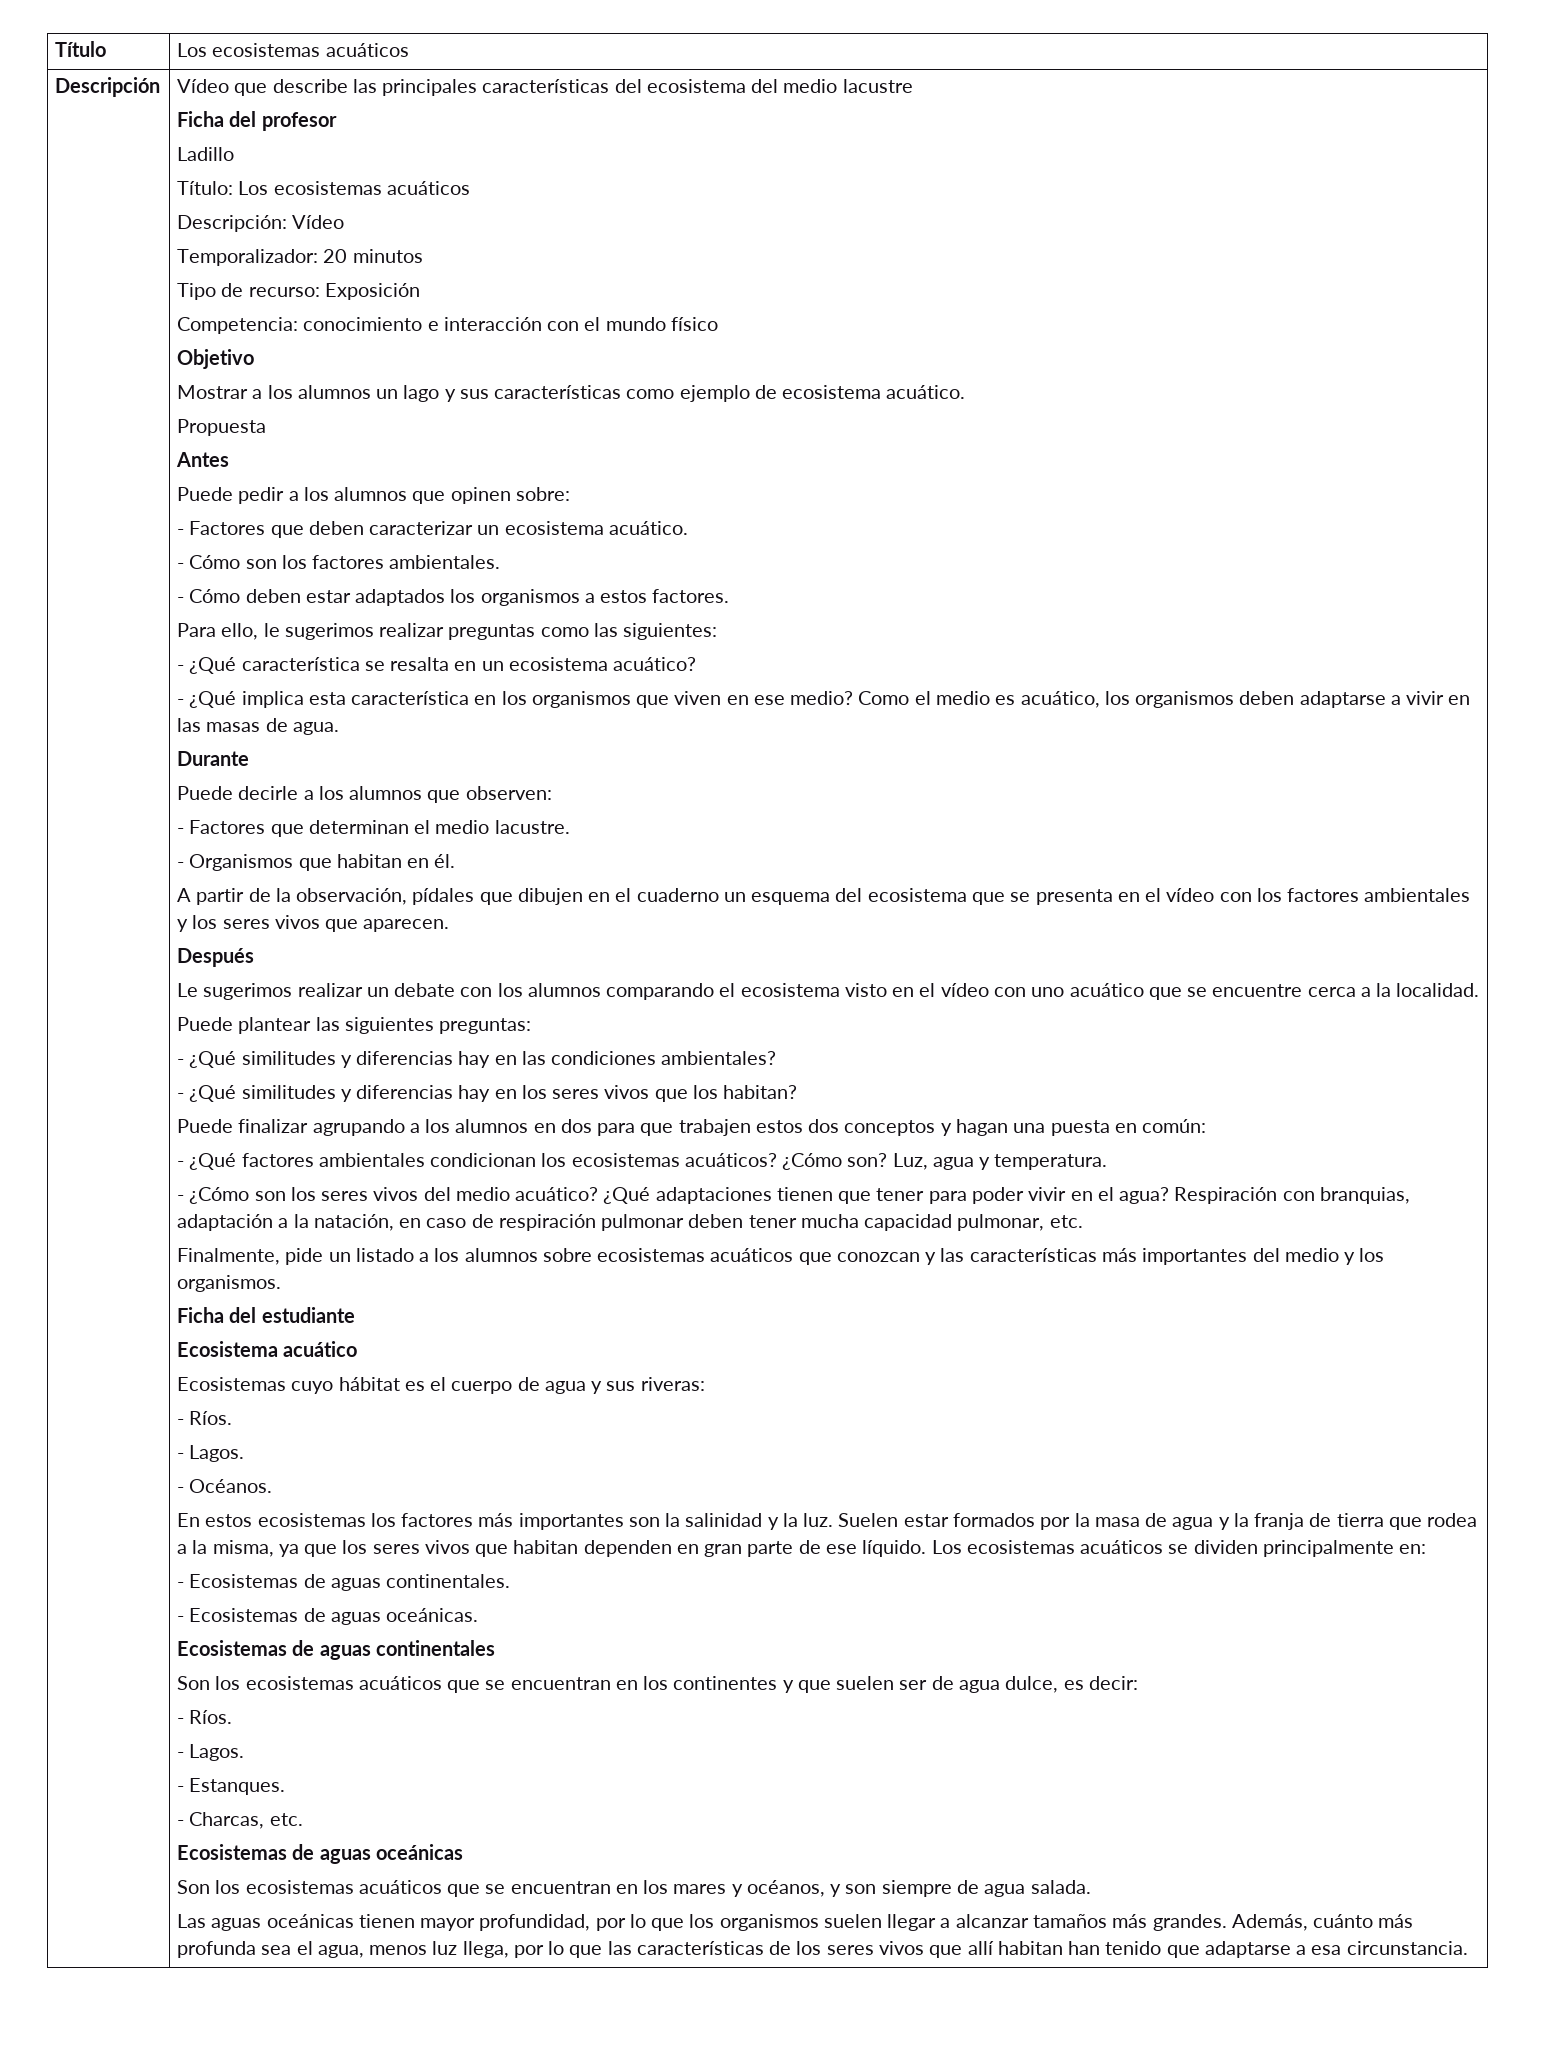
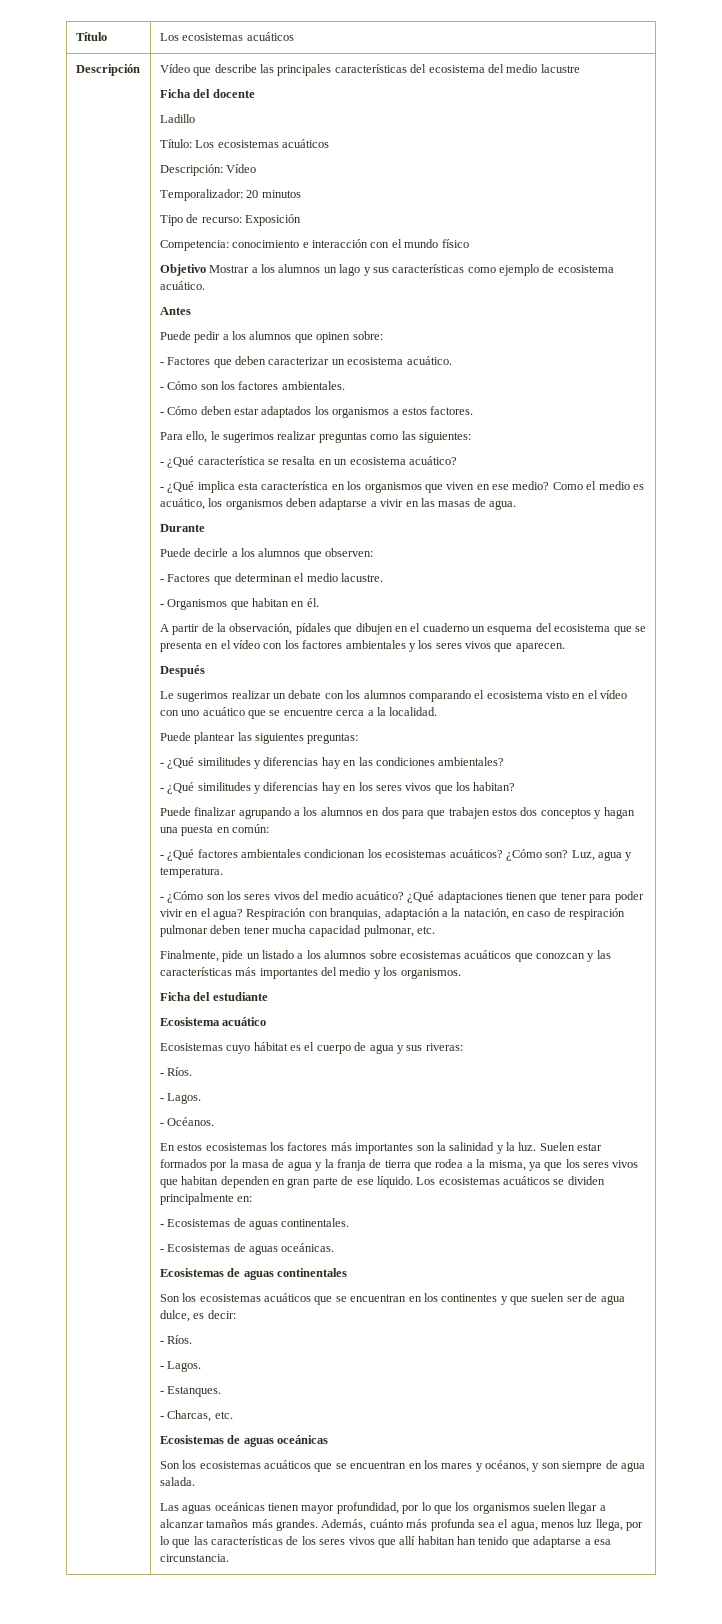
[261,112,337,131] profesor -> [212,89,255,98] docente
(255, 359) // -> (206, 270) none
[177,419,267,436] // Propuesta -> (205, 285) none

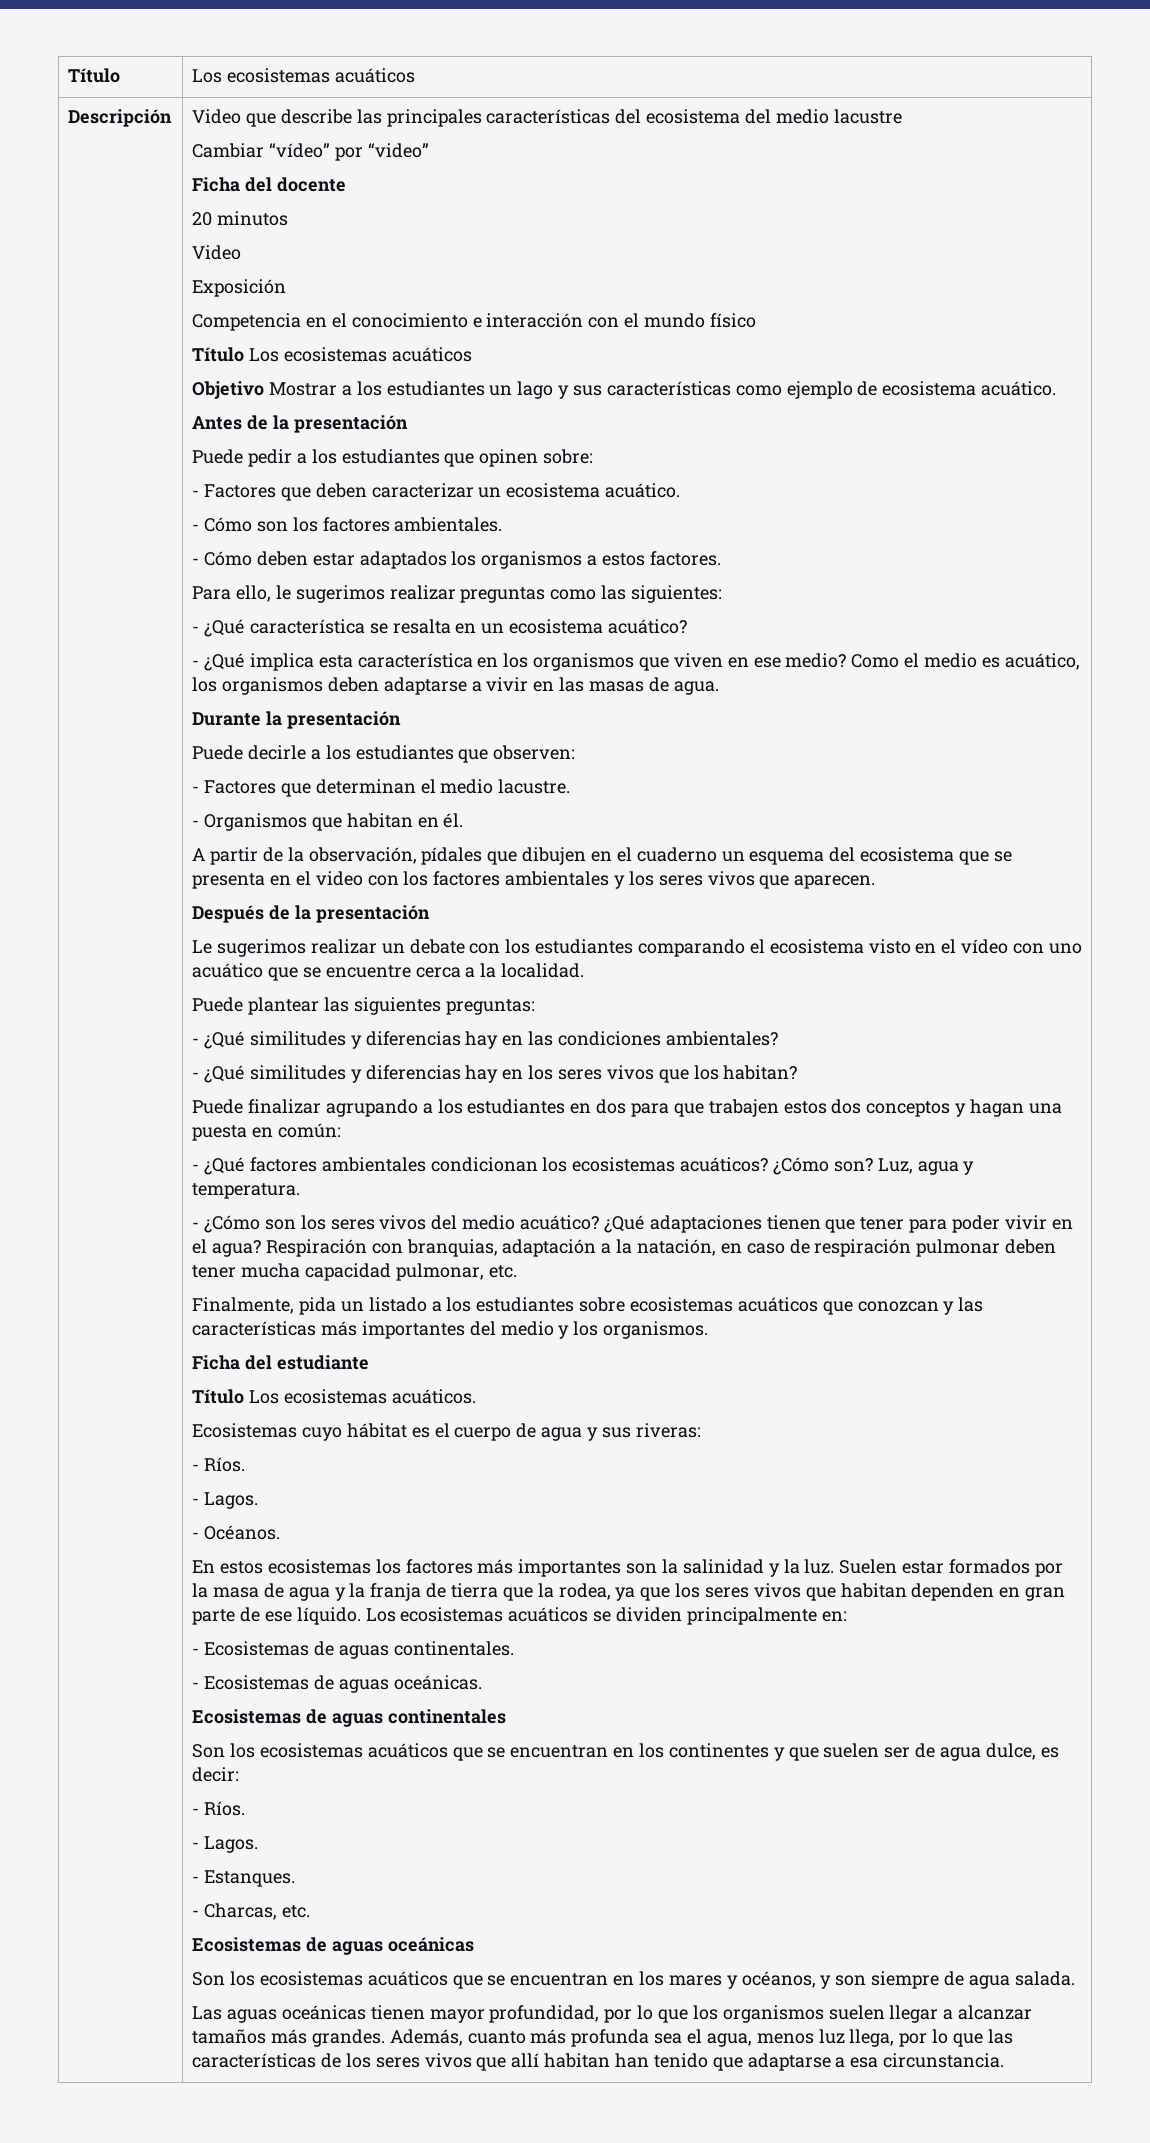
[159,64,190,73] Vídeo -> [192,109,242,124] Video
(580, 68) none -> [192,143,429,161] // Cambiar “vídeo” por “video”
[159,114,195,123] [159,139,330,148] [159,164,257,176] [159,189,301,201] [159,214,302,226] [159,240,229,251] Ladillo // Título: Los ecosistemas acuáticos // Descripción: Vídeo // Temporalizador: 20 minutos // Tipo de recurso: Exposición // Competencia: -> [192,211,288,226] [192,245,242,260] [192,279,287,297] [192,313,347,331] 20 minutos // Video // Exposición // Competencia en el
(469, 243) none -> [192,347,472,362] // Título Los ecosistemas acuáticos
[278,264,321,273] alumnos -> [386,381,485,396] estudiantes
(191, 311) none -> [246,415,408,433] de la presentación
[249,331,292,340] alumnos -> [341,449,440,464] estudiantes
(205, 528) none -> [265,711,401,729] la presentación
[258,548,301,557] alumnos -> [355,745,454,760] estudiantes
[233,640,261,649] vídeo -> [315,871,363,886] video
(205, 671) none -> [268,905,430,923] de la presentación
[363,690,406,699] alumnos -> [535,939,634,954] estudiantes
[320,807,363,816] alumnos -> [467,1099,566,1114] estudiantes
[222,950,244,962] pide -> [298,1297,336,1315] pida
[324,950,367,959] alumnos -> [476,1297,575,1312] estudiantes
[159,1017,267,1026] Ecosistema acuático -> [192,1389,476,1404] Título Los ecosistemas acuáticos.
[435,1159,526,1171] rodea a la misma, -> [537,1583,611,1600] la rodea,
[369,1519,403,1528] cuánto -> [467,2031,526,2044] cuanto

